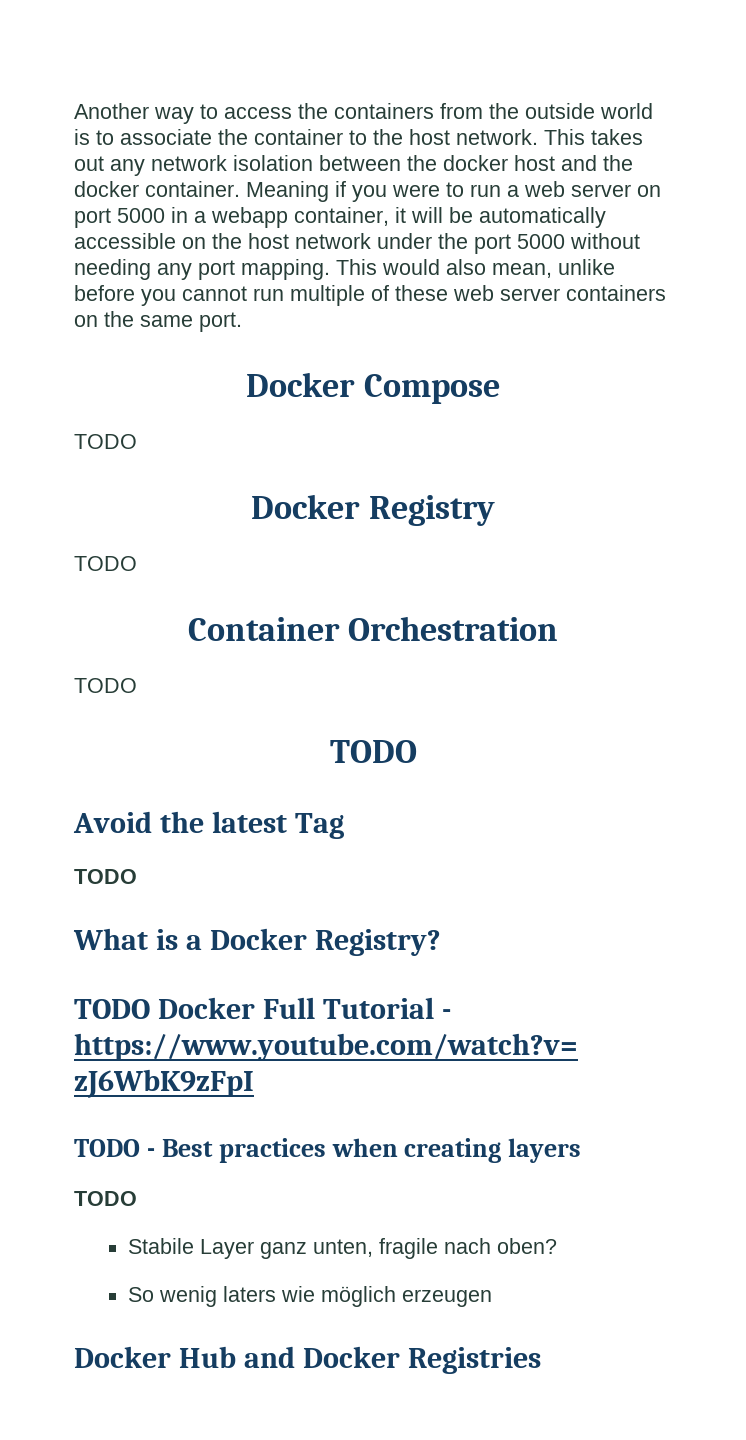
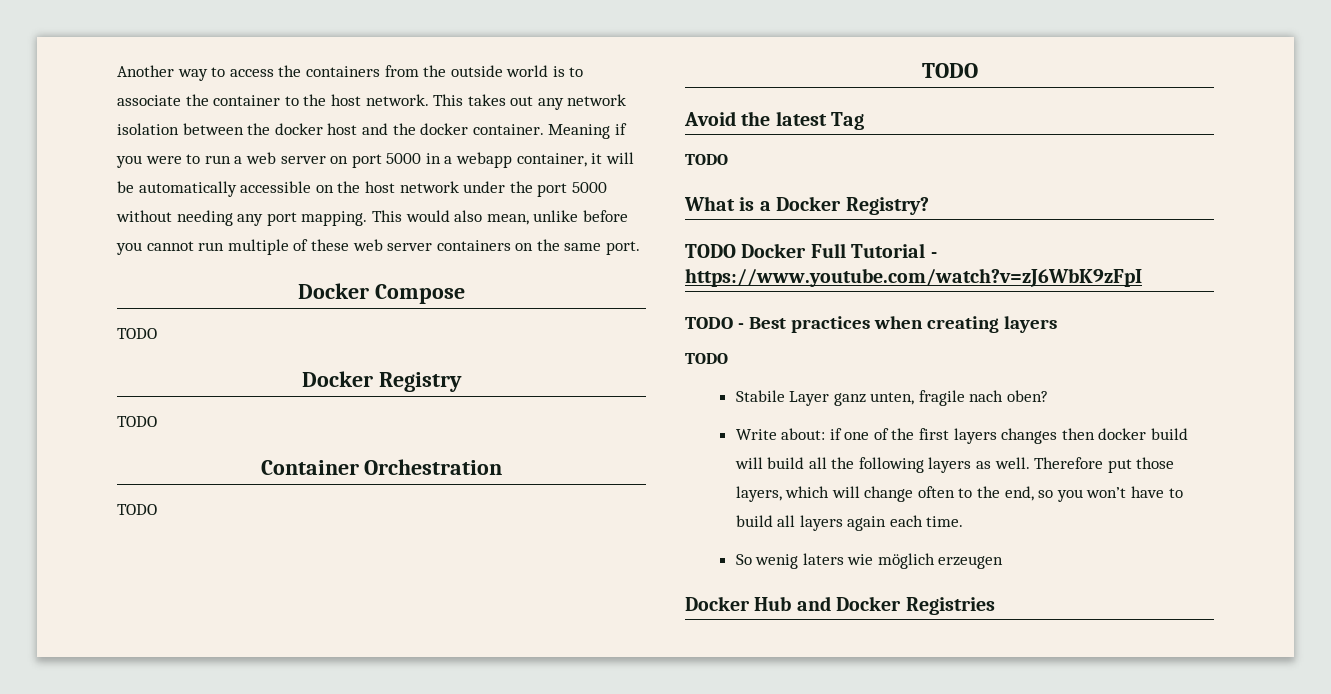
(558, 1246) none -> [735,428,1189,444] [734,457,1175,473] [735,486,1183,502] [735,515,964,531] // Write about: if one of the first layers changes then docker build will build all the following layers as well. Therefore put those layers, which will change often to the end, so you won’t have to build all layers again each time.

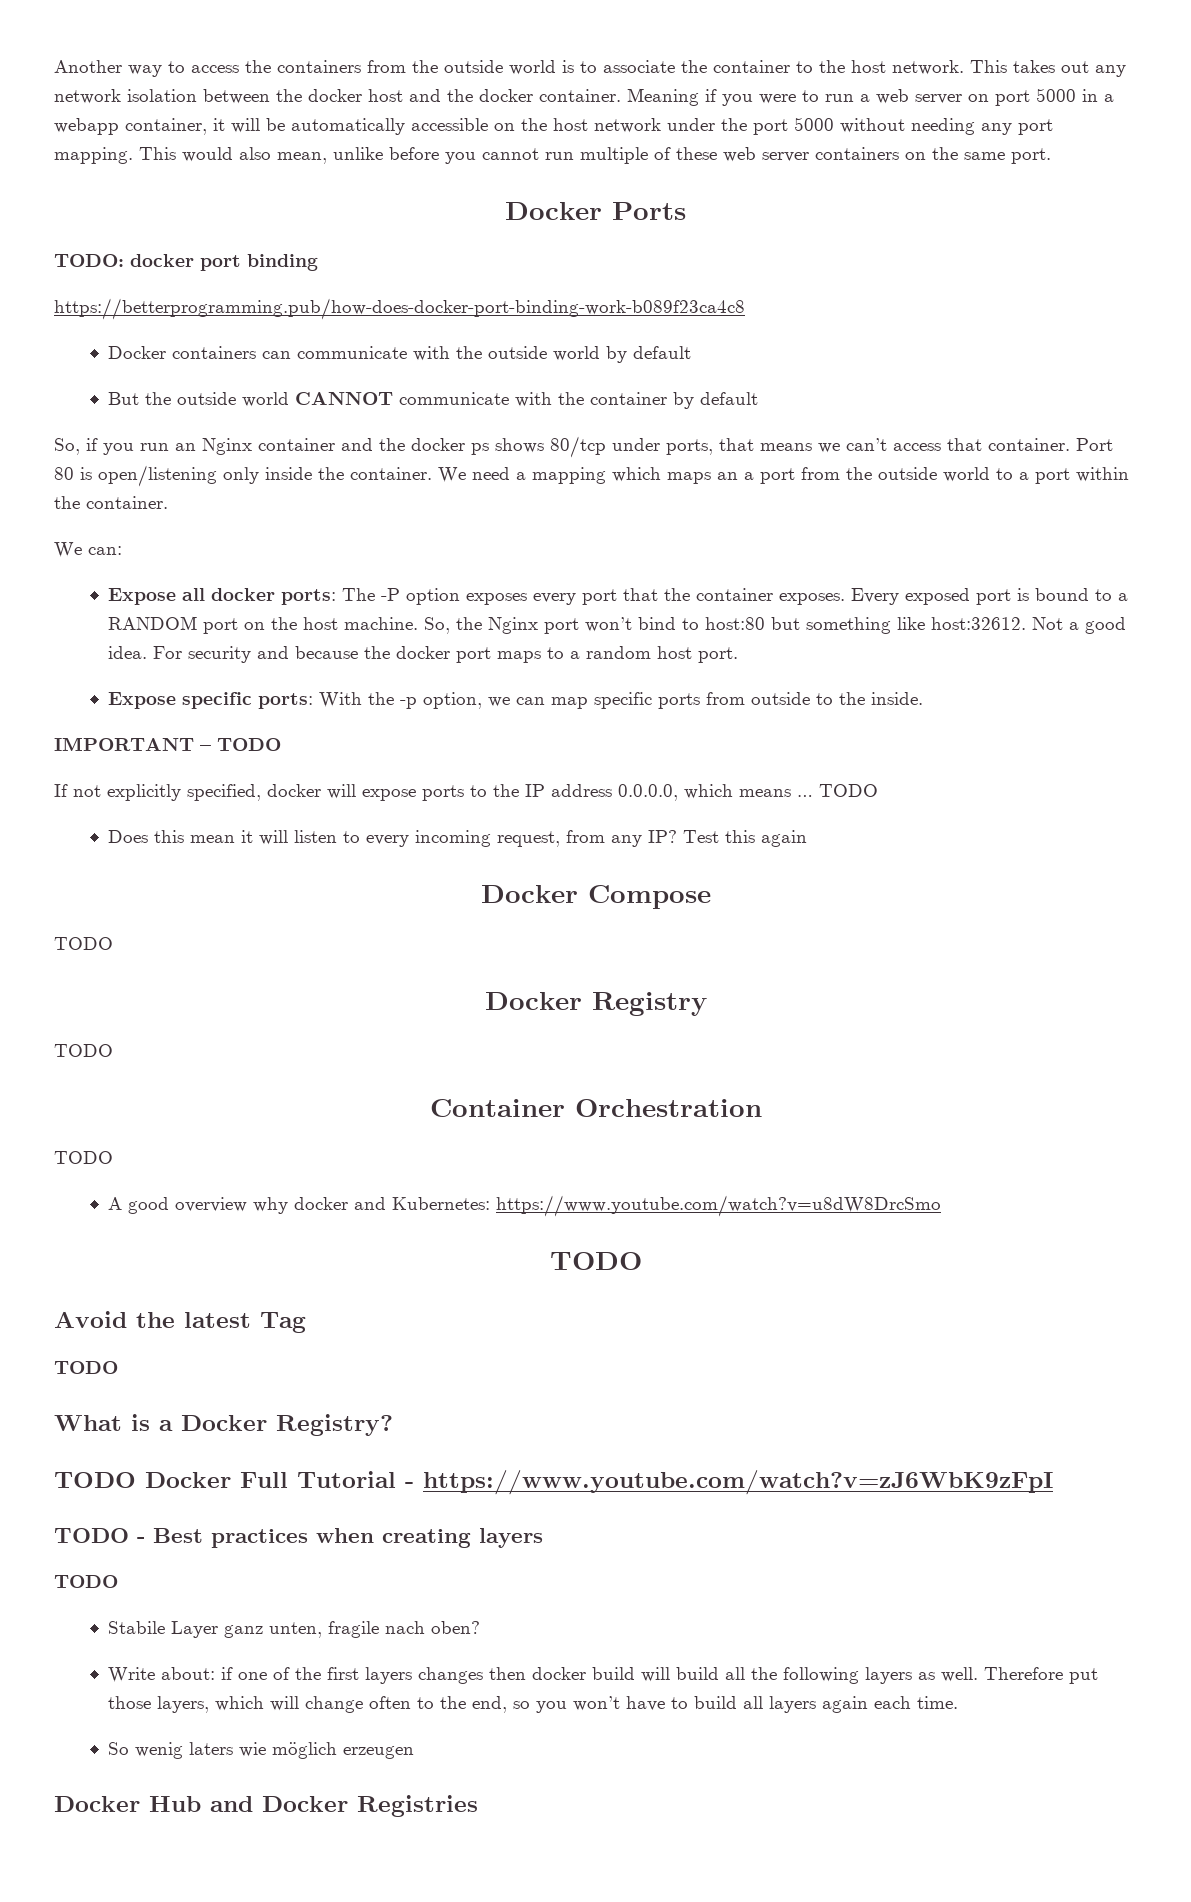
(641, 248) none -> [505,202,686,220] [54,254,318,271] [54,298,745,320] [108,346,692,363] [108,392,759,409] [54,436,1113,458] [54,465,1129,487] [54,496,168,509] [54,542,122,558] [108,588,1129,605] [108,616,1127,634] [108,646,739,663] [108,692,924,709] [54,737,281,751] [54,784,878,801] [108,830,808,847] // Docker Ports // TODO: docker port binding // https://betterprogramming.pub/how-does-docker-port-binding-work-b089f23ca4c8 // Docker containers can communicate with the outside world by default // But the outside world CANNOT communicate with the container by default // So, if you run an Nginx container and the docker ps shows 80/tcp under ports, that means we can’t access that container. Port 80 is open/listening only inside the container. We need a mapping which maps an a port from the outside world to a port within the container. // We can: // Expose all docker ports: The -P option exposes every port that the container exposes. Every exposed port is bound to a RANDOM port on the host machine. So, the Nginx port won’t bind to host:80 but something like host:32612. Not a good idea. For security and because the docker port maps to a random host port. // Expose specific ports: With the -p option, we can map specific ports from outside to the inside. // IMPORTANT – TODO // If not explicitly specified, docker will expose ports to the IP address 0.0.0.0, which means … TODO // Does this mean it will listen to every incoming request, from any IP? Test this again
(157, 509) none -> [108,1195,942,1217] // A good overview why docker and Kubernetes: https://www.youtube.com/watch?v=u8dW8DrcSmo

